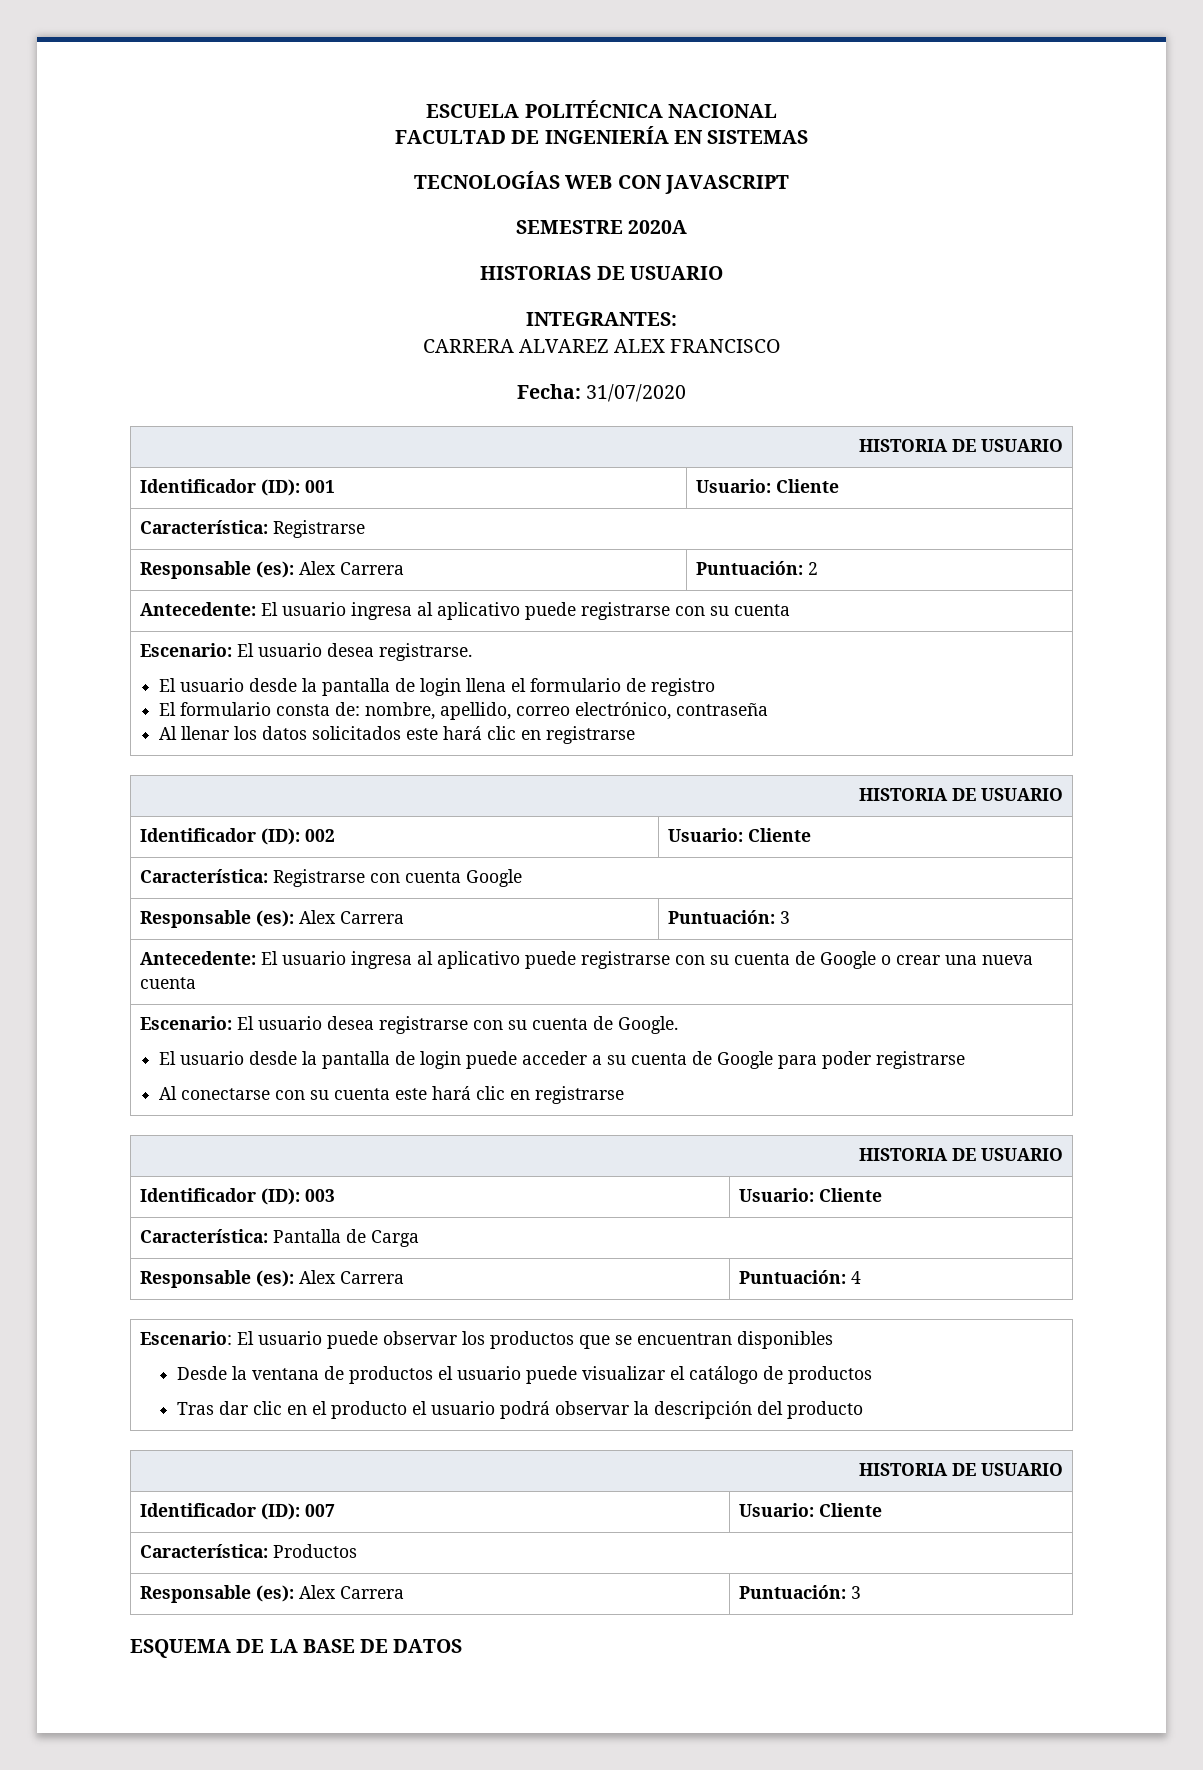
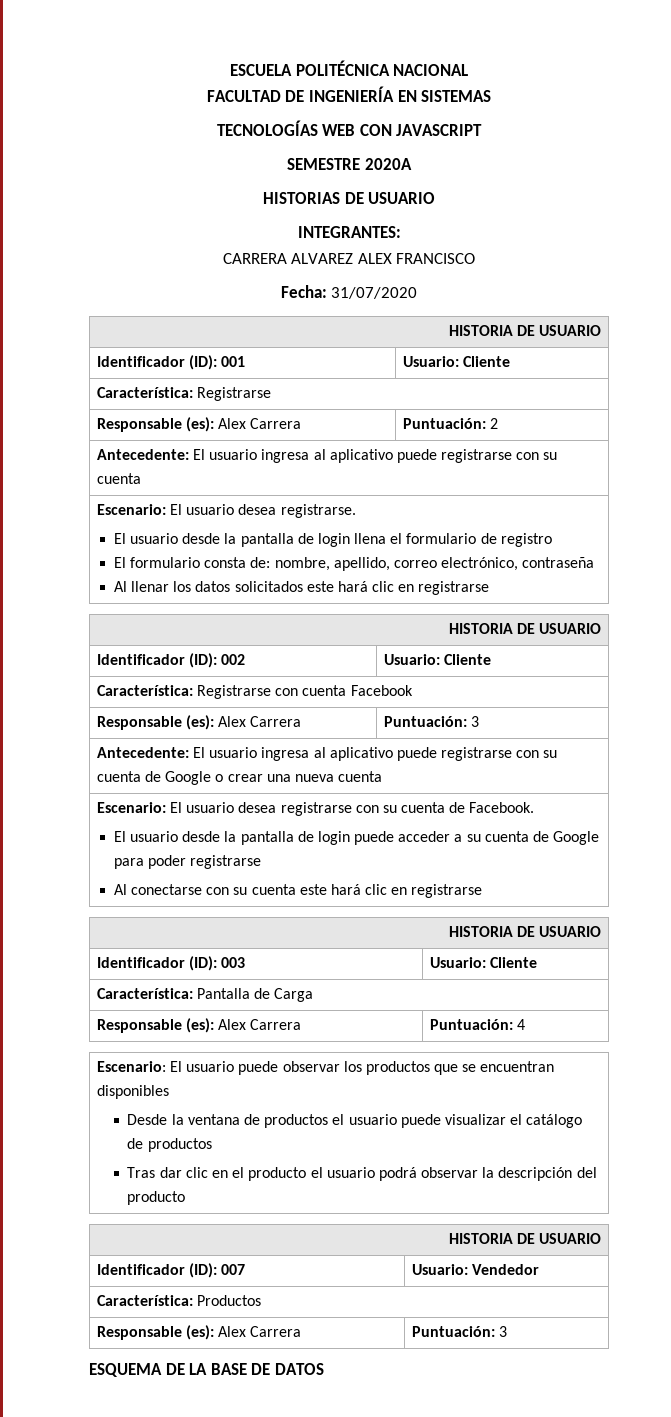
[465,869,522,887] Google -> [350,685,413,696] Facebook
[617,1016,678,1034] Google. -> [469,802,535,813] Facebook.
[818,1503,882,1517] Cliente -> [471,1264,539,1275] Vendedor

